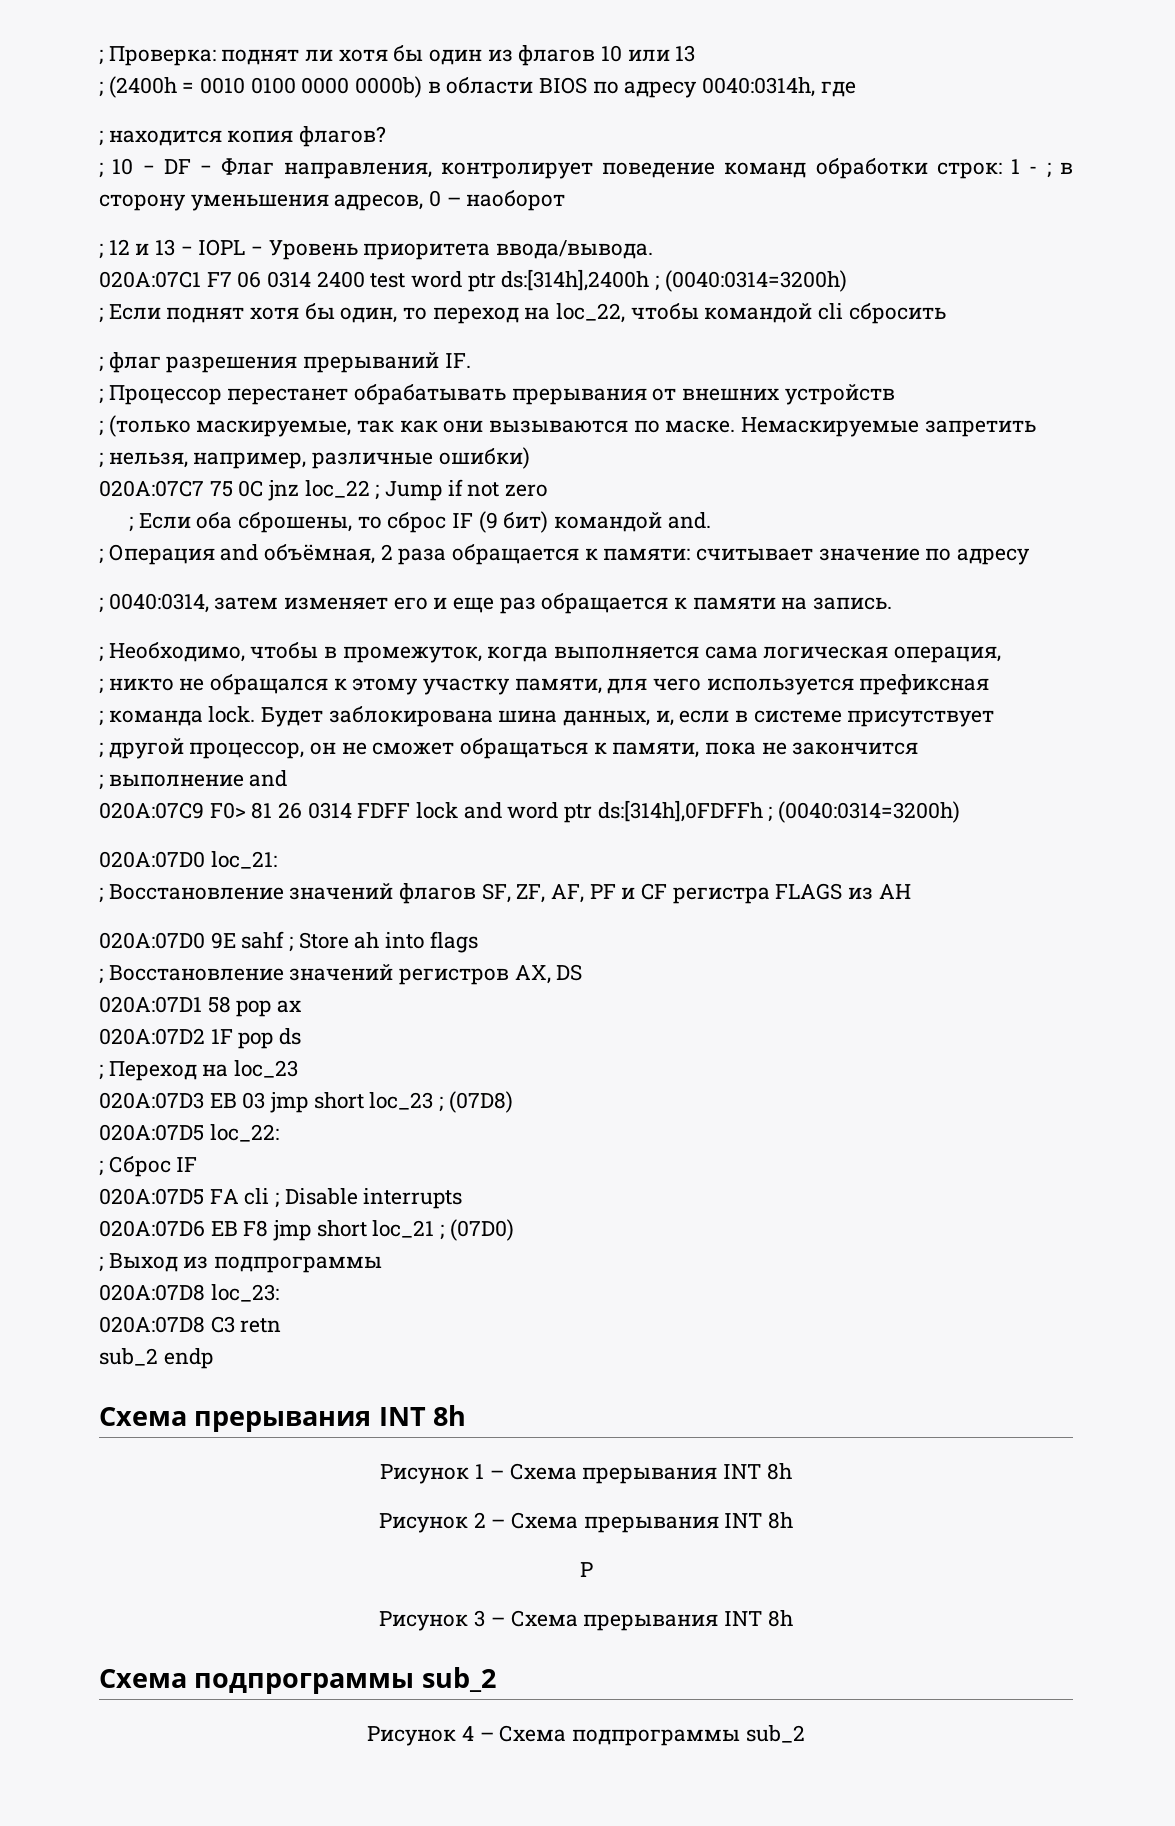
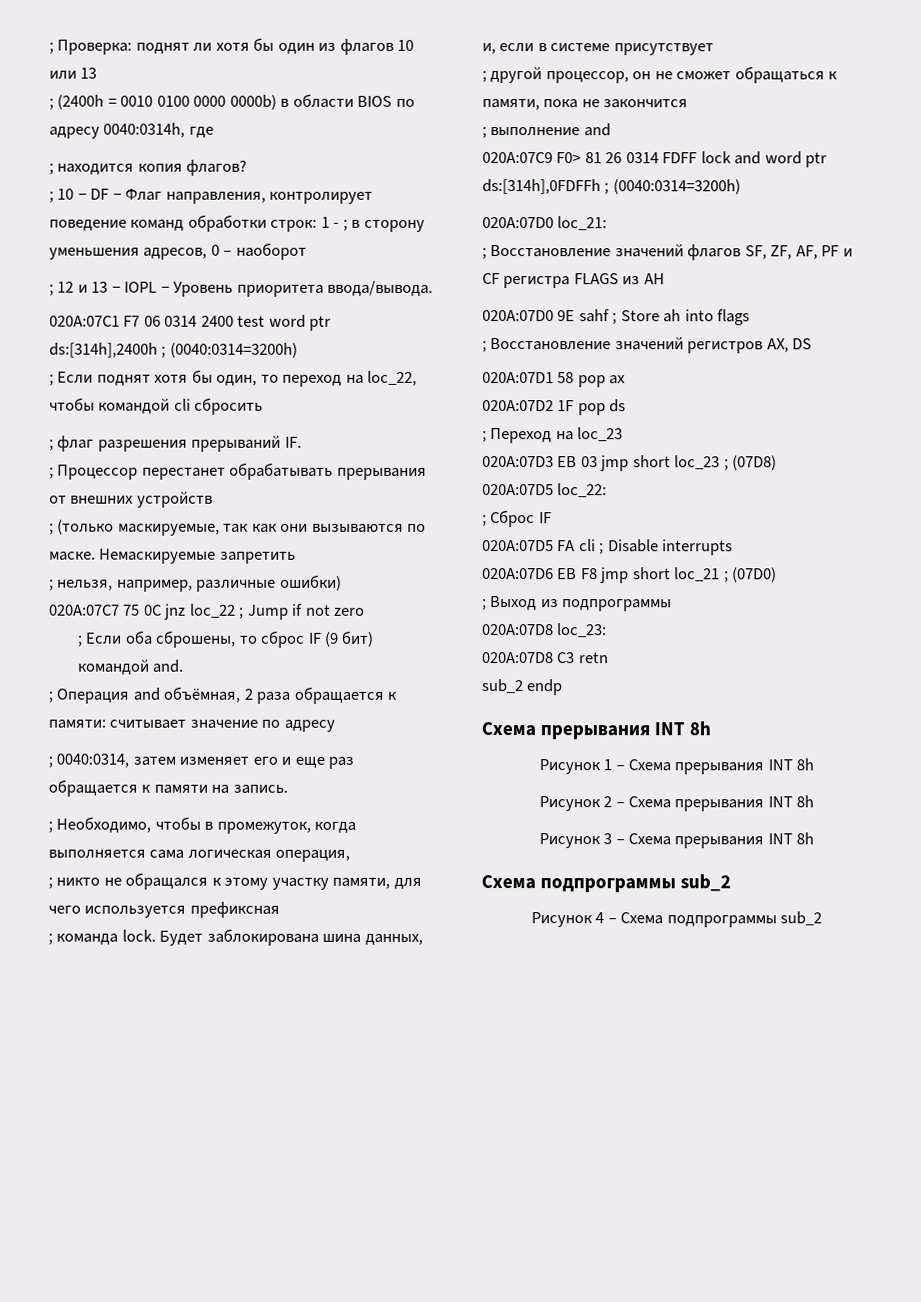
[579,1562,593,1577] // P -> (815, 801) none

